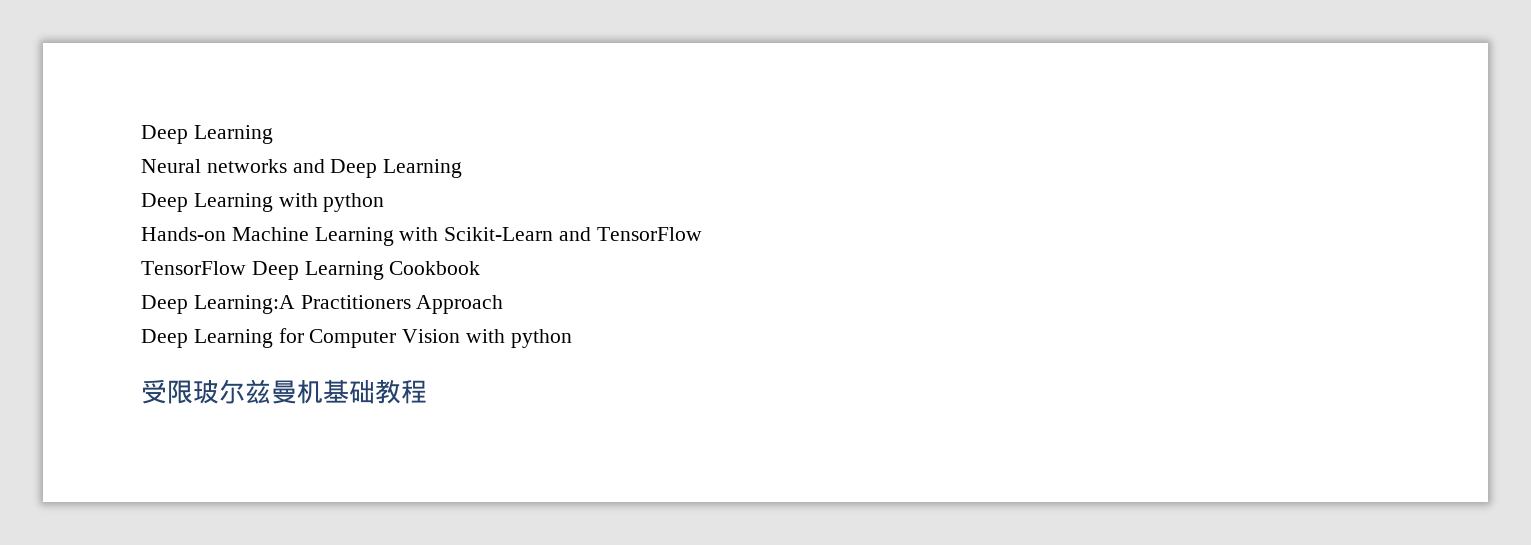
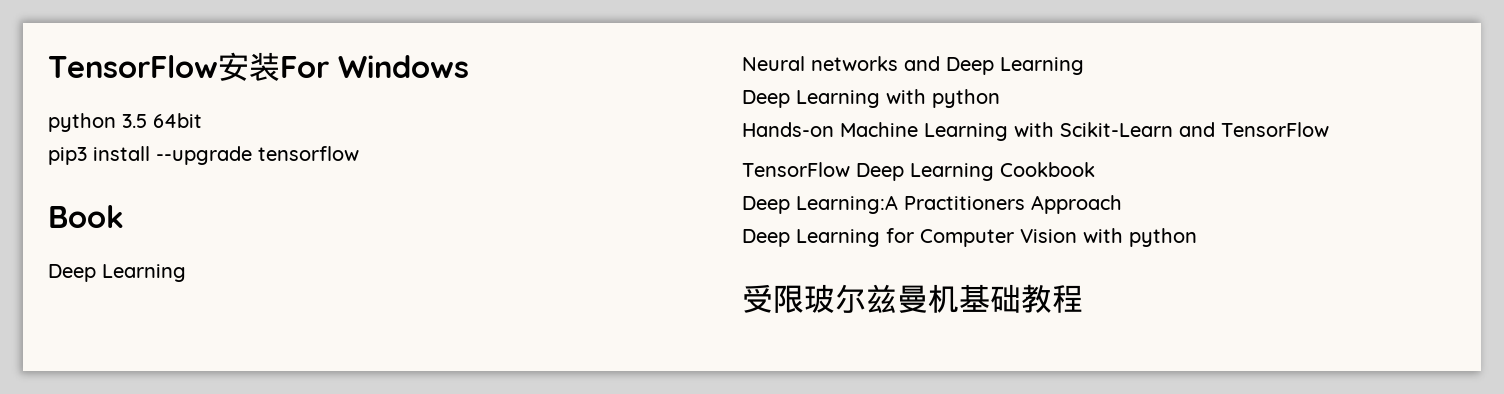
(141, 134) none -> [48,52,469,81] [48,113,202,132] [48,146,359,165] [48,205,124,228] TensorFlow安装For Windows // python 3.5 64bit // pip3 install --upgrade tensorflow // Book //

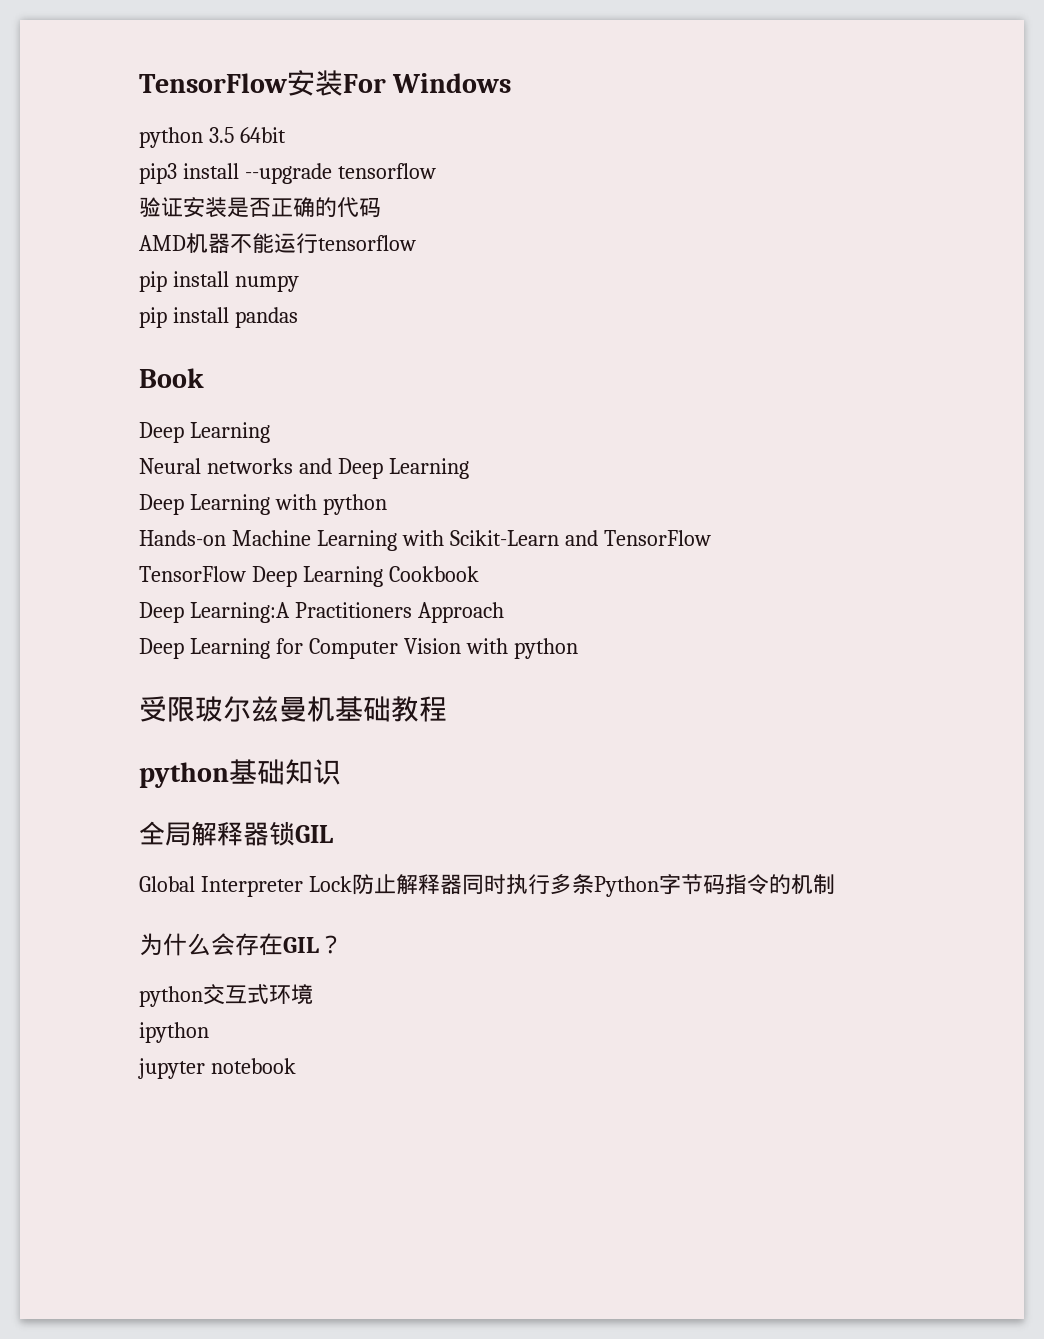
(359, 153) none -> [139,197,381,218] [139,233,416,254] [139,271,299,292] [139,307,298,328] // 验证安装是否正确的代码 // AMD机器不能运行tensorflow // pip install numpy // pip install pandas
(1083, 299) none -> [139,759,341,788] [139,821,333,846] [139,874,835,897] [139,933,343,956] [139,984,313,1007] [139,1022,209,1043] [138,1058,296,1079] // python基础知识 // 全局解释器锁GIL // Global Interpreter Lock防止解释器同时执行多条Python字节码指令的机制 // 为什么会存在GIL？ // python交互式环境 // ipython // jupyter notebook

